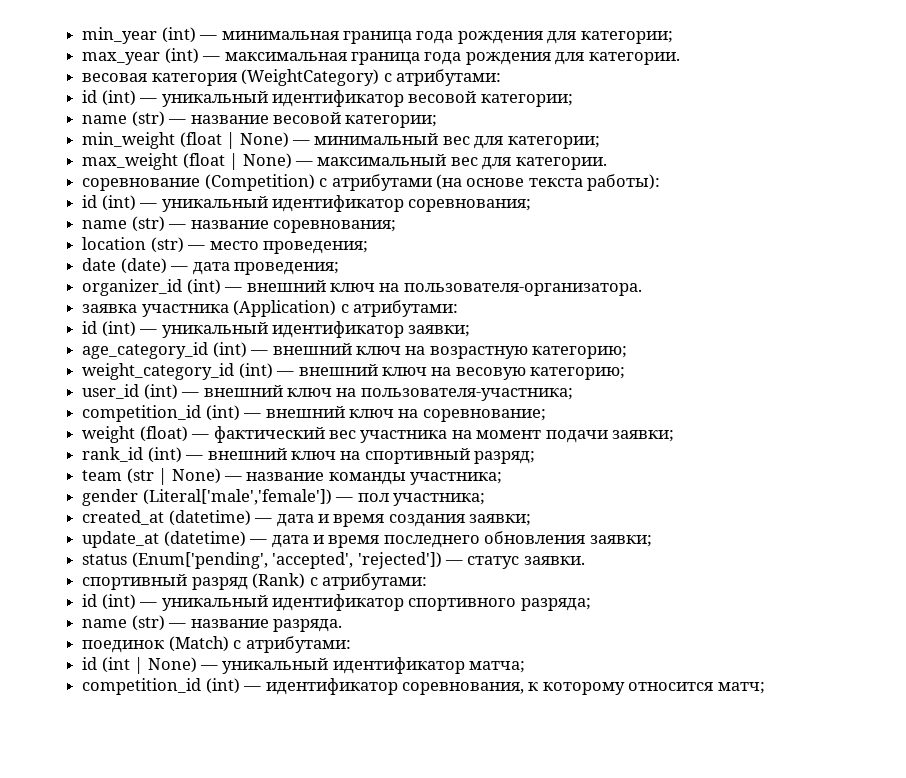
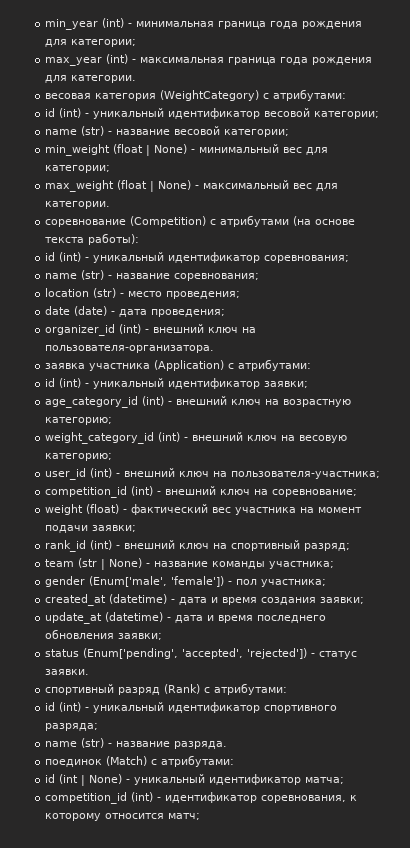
[199,35,218,40] — -> [128,23,133,27] -
[202,56,221,61] — -> [132,59,137,63] -
[139,98,158,103] — -> [85,113,90,117] -
[168,119,187,124] — -> [108,131,113,135] -
[291,140,310,145] — -> [191,149,196,153] -
[294,161,313,166] — -> [195,185,200,189] -
[139,203,158,208] — -> [85,257,90,261] -
[168,224,187,229] — -> [108,275,113,279] -
[187,245,206,250] — -> [120,293,125,297] -
[170,266,189,271] — -> [111,311,116,315] -
[224,287,243,292] — -> [145,329,150,333] -
[139,329,158,334] — -> [85,383,90,387] -
[250,350,269,355] — -> [168,401,173,405] -
[276,371,295,376] — -> [184,437,189,441] -
[181,392,200,397] — -> [116,473,121,477] -
[243,413,262,418] — -> [157,491,162,495] -
[191,434,210,439] — -> [123,509,128,513] -
[185,455,204,460] — -> [116,545,121,549] -
[223,476,242,481] — -> [146,563,151,567] -
[142,489,354,505] (Literal['male','female']) — -> [89,576,233,587] (Enum['male', 'female']) -
[254,518,273,523] — -> [171,599,176,603] -
[249,539,268,544] — -> [167,617,172,621] -
[444,560,463,565] — -> [311,653,316,657] -
[139,602,158,607] — -> [85,707,90,711] -
[168,623,187,628] — -> [108,743,113,747] -
[199,665,218,670] — -> [126,779,131,783] -
[243,686,262,691] — -> [157,797,162,801] -

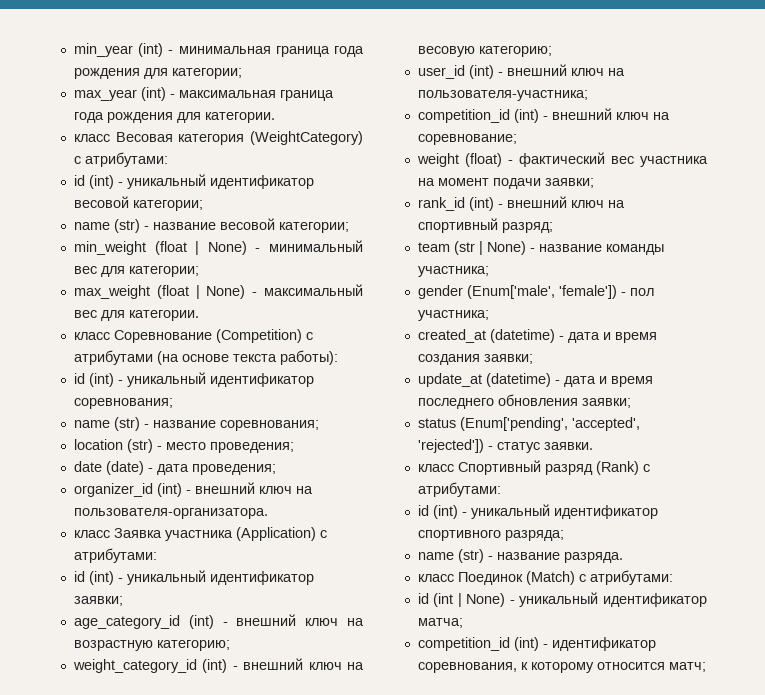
[45,93,92,99] весовая -> [73,132,173,142] класс Весовая
[45,219,127,227] соревнование -> [73,330,212,343] класс Соревнование
[45,363,86,369] заявка -> [73,528,162,538] класс Заявка
[45,684,115,695] спортивный -> [417,460,541,475] класс Спортивный
[45,759,103,767] поединок -> [417,572,523,585] класс Поединок

